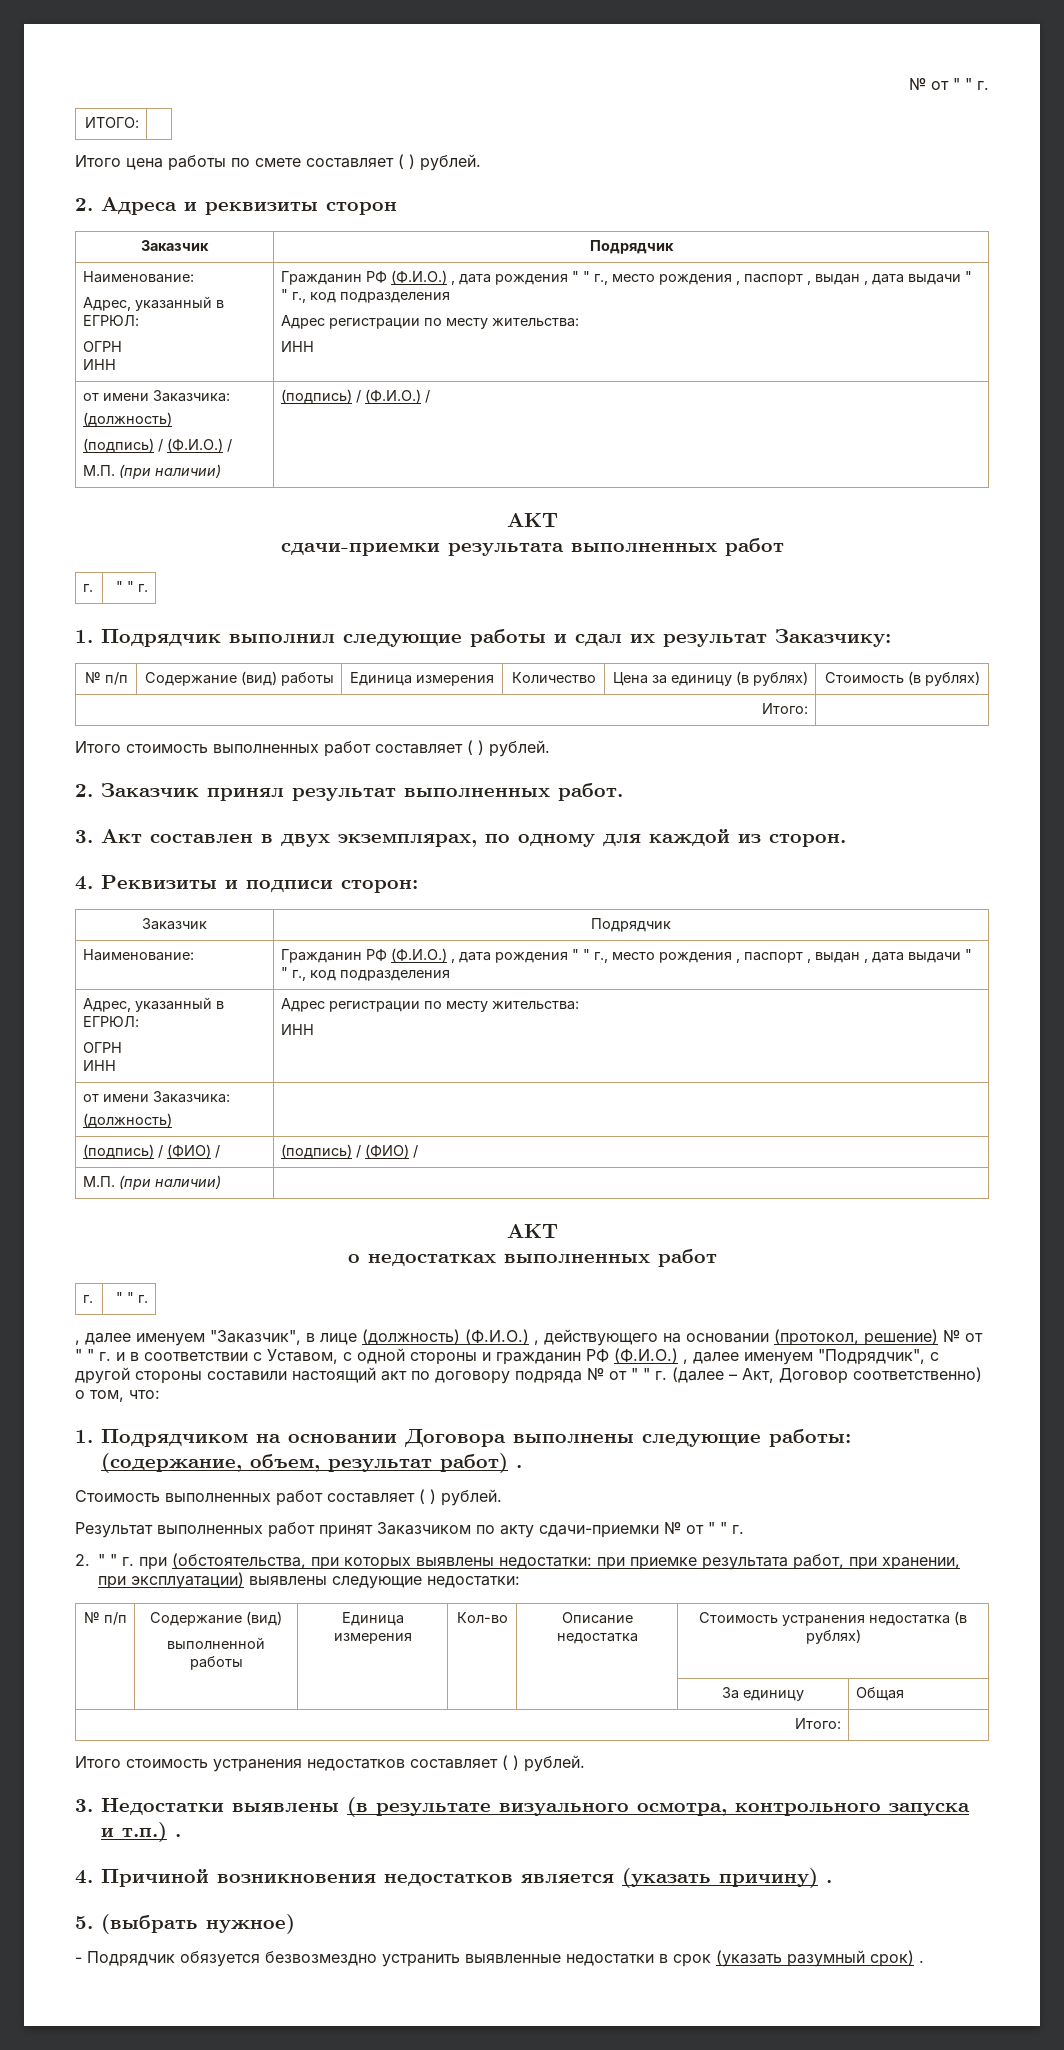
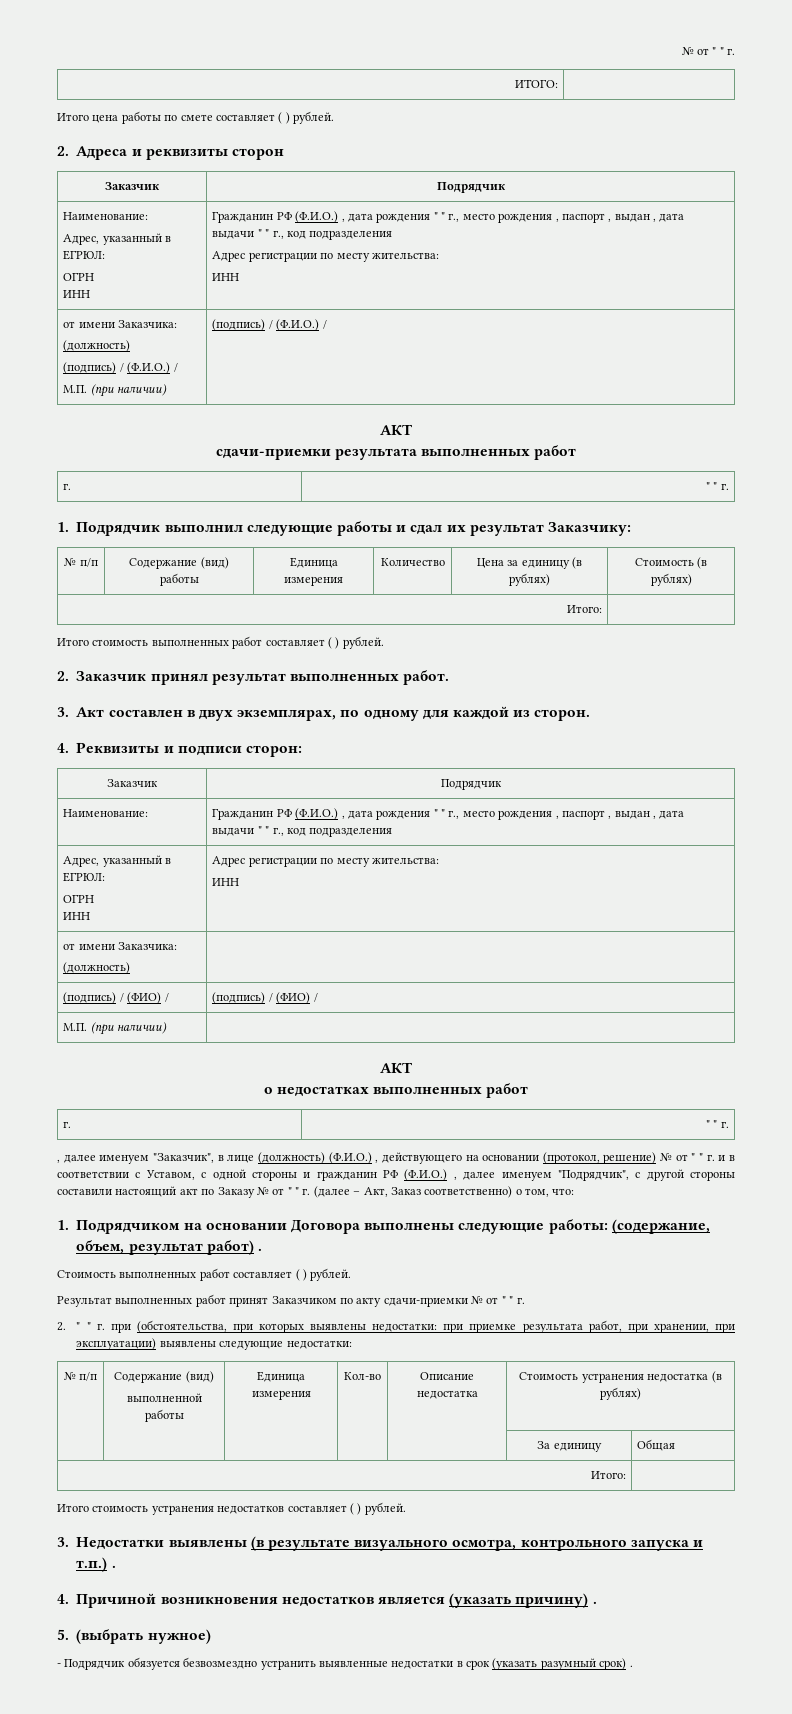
[435,1371,582,1384] договору подряда -> [217,1187,255,1198] Заказу
[779,1368,848,1384] Договор -> [390,1187,421,1195] Заказ

